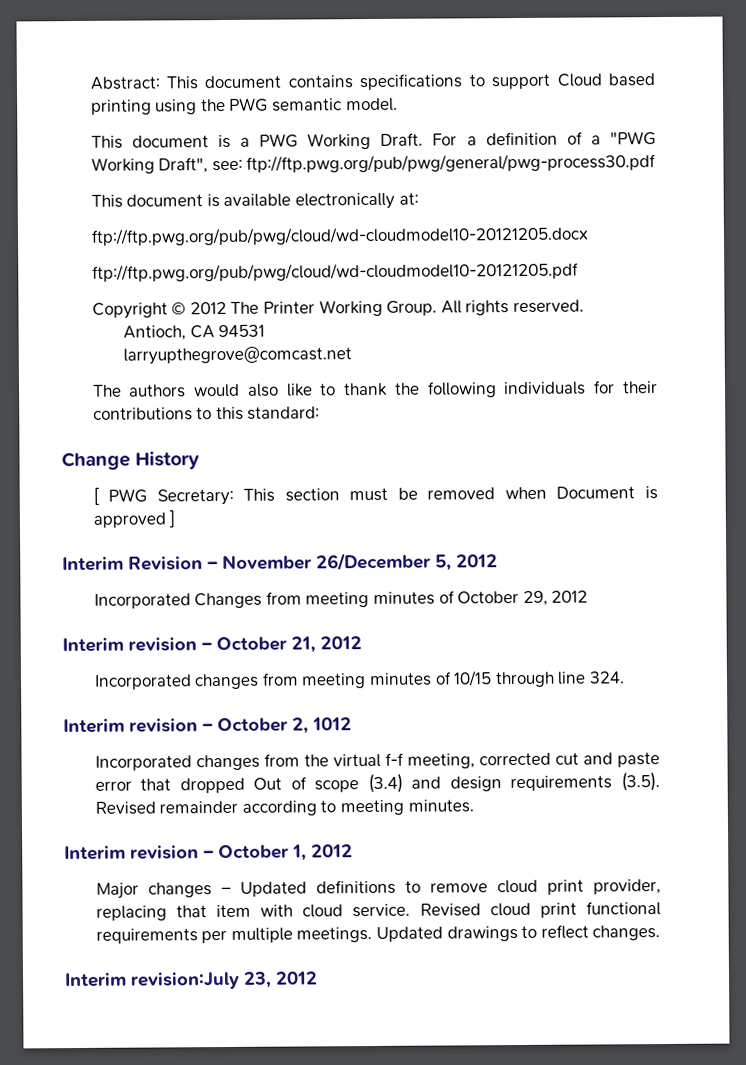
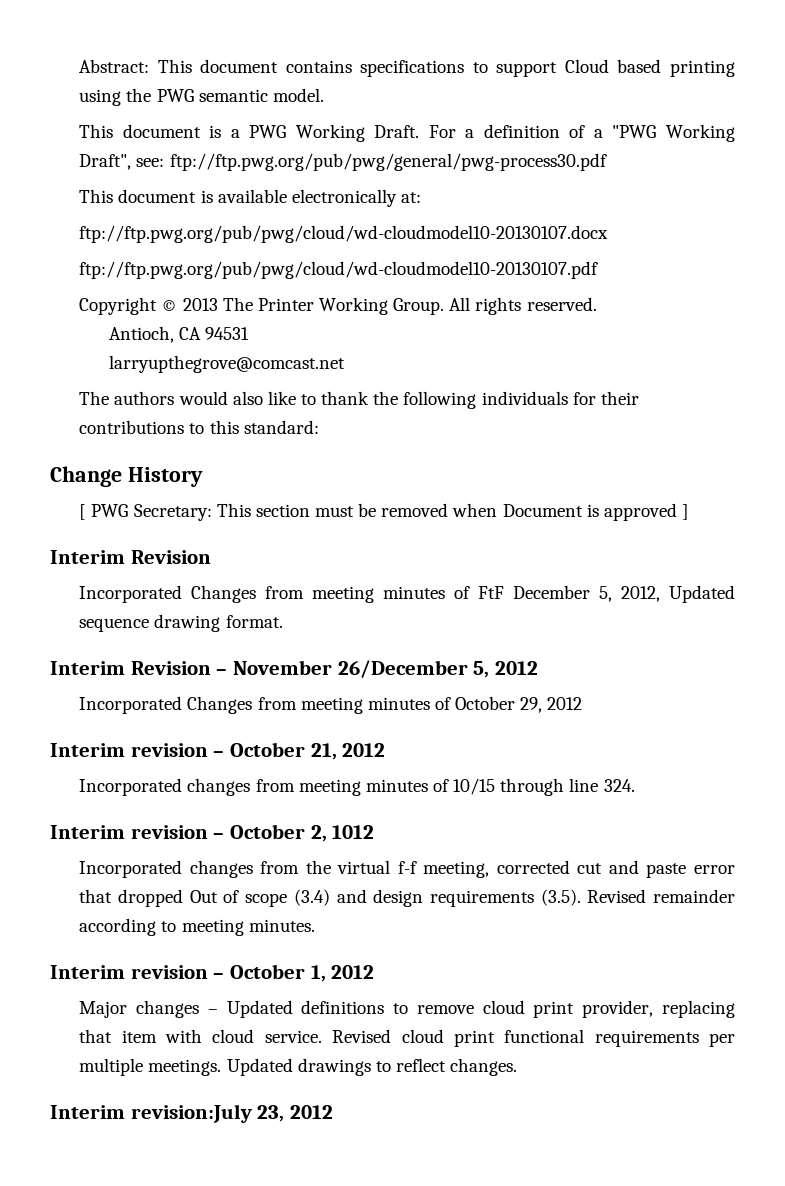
[90,225,589,246] [91,261,579,282] ftp://ftp.pwg.org/pub/pwg/cloud/wd-cloudmodel10-20121205.docx // ftp://ftp.pwg.org/pub/pwg/cloud/wd-cloudmodel10-20121205.pdf -> [79,225,609,243] [79,261,599,279] ftp://ftp.pwg.org/pub/pwg/cloud/wd-cloudmodel10-20130107.docx // ftp://ftp.pwg.org/pub/pwg/cloud/wd-cloudmodel10-20130107.pdf
[189,301,227,315] 2012 -> [182,298,218,311] 2013
(203, 563) none -> [79,585,736,603] [79,614,283,632] [50,661,211,675] // Incorporated Changes from meeting minutes of FtF December 5, 2012, Updated sequence drawing format. // Interim Revision

